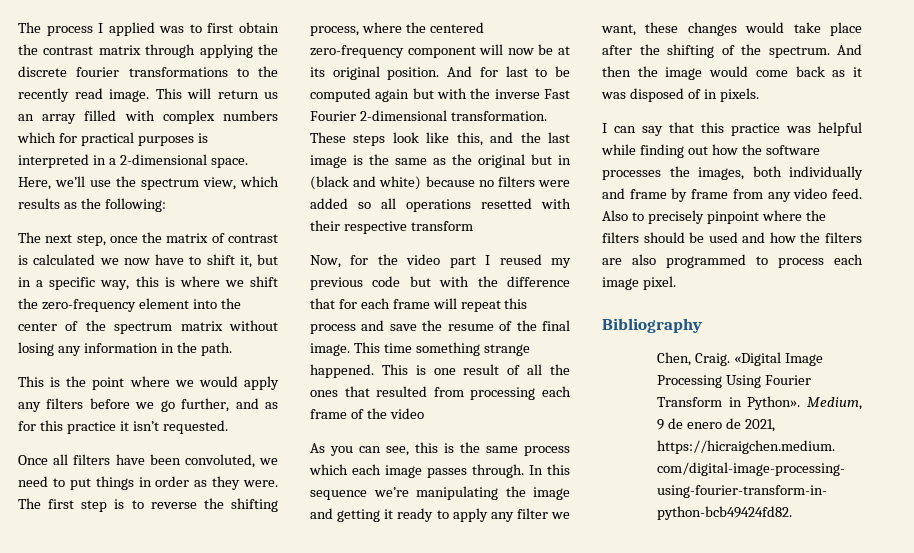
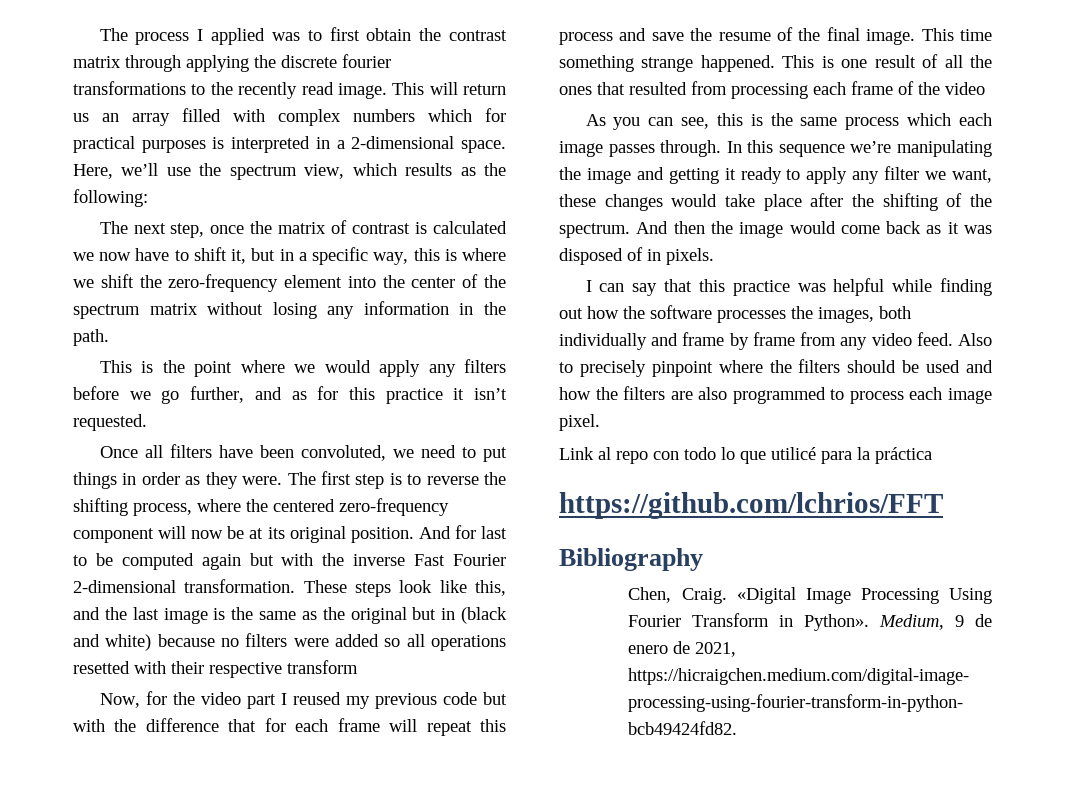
(676, 283) none -> [559,447,932,464] [559,492,943,519] // Link al repo con todo lo que utilicé para la práctica // https://github.com/lchrios/FFT

